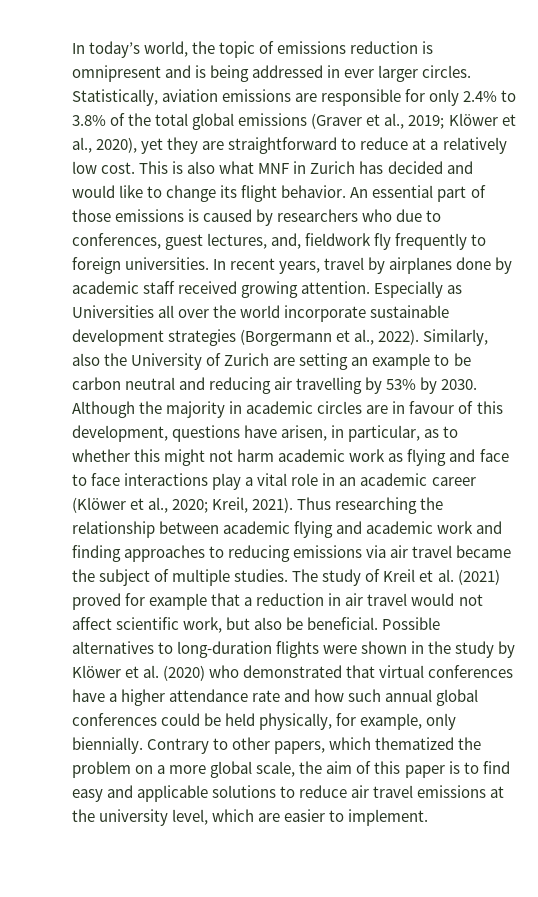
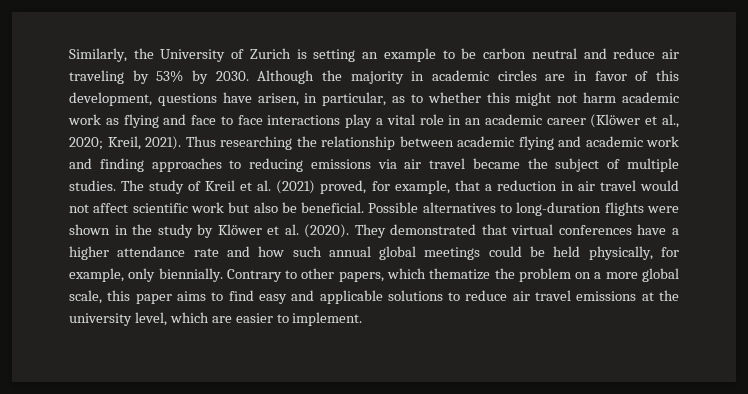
[72,41,434,58] [72,65,472,82] [72,89,517,106] [72,113,516,130] [72,137,507,154] [72,161,473,174] [72,185,486,202] [72,209,442,226] [72,233,487,250] [72,257,513,274] [72,281,463,298] [72,305,450,322] [72,329,489,346] [72,353,100,366] In today’s world, the topic of emissions reduction is omnipresent and is being addressed in ever larger circles. Statistically, aviation emissions are responsible for only 2.4% to 3.8% of the total global emissions (Graver et al., 2019; Klöwer et al., 2020), yet they are straightforward to reduce at a relatively low cost. This is also what MNF in Zurich has decided and would like to change its flight behavior. An essential part of those emissions is caused by researchers who due to conferences, guest lectures, and, fieldwork fly frequently to foreign universities. In recent years, travel by airplanes done by academic staff received growing attention. Especially as Universities all over the world incorporate sustainable development strategies (Borgermann et al., 2022). Similarly, also -> [69,48,127,62] Similarly,
[273,357,296,366] are -> [296,49,307,59] is
[209,377,363,394] reducing air travelling -> [613,48,680,59] [69,70,124,84] reduce air traveling
[409,401,455,414] favour -> [594,71,627,81] favor
[72,593,208,610] proved for example -> [320,180,450,194] proved, for example,
[183,617,223,633] work, -> [190,202,224,213] work
[163,665,240,681] (2020) who -> [304,224,386,238] (2020). They
[72,713,157,726] conferences -> [424,247,481,260] meetings
[375,737,455,750] thematized -> [429,268,491,280] thematize
[299,761,372,774] the aim of -> (102, 297) none
[448,761,460,774] is -> [176,291,206,301] aims

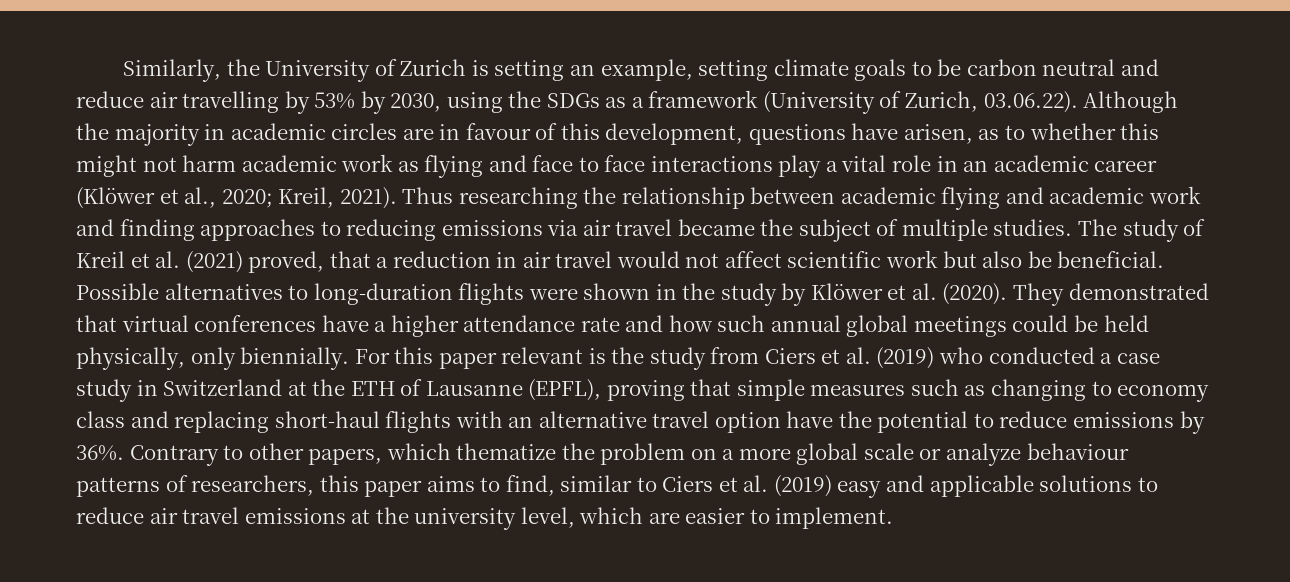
[383,48,436,62] example -> [600,59,907,81] example, setting climate goals
[69,70,124,84] traveling -> [182,91,280,113] travelling
[215,71,249,81] 2030. -> [390,90,1078,114] 2030, using the SDGs as a framework (University of Zurich, 03.06.22).
[594,71,627,81] favor -> [465,123,531,140] favour
[304,92,387,106] in particular, -> (973, 134) none
[371,180,450,194] for example, -> (325, 262) none
[661,247,679,257] [69,268,223,282] for example, only biennially. -> [190,347,1160,370] [76,379,1210,402] [76,411,1205,434] [76,445,124,461] only biennially. For this paper relevant is the study from Ciers et al. (2019) who conducted a case study in Switzerland at the ETH of Lausanne (EPFL), proving that simple measures such as changing to economy class and replacing short-haul flights with an alternative travel option have the potential to reduce emissions by 36%.
[69,290,254,304] scale, this paper aims to find -> [863,443,1129,466] [76,475,832,497] scale or analyze behaviour patterns of researchers, this paper aims to find, similar to Ciers et al. (2019)

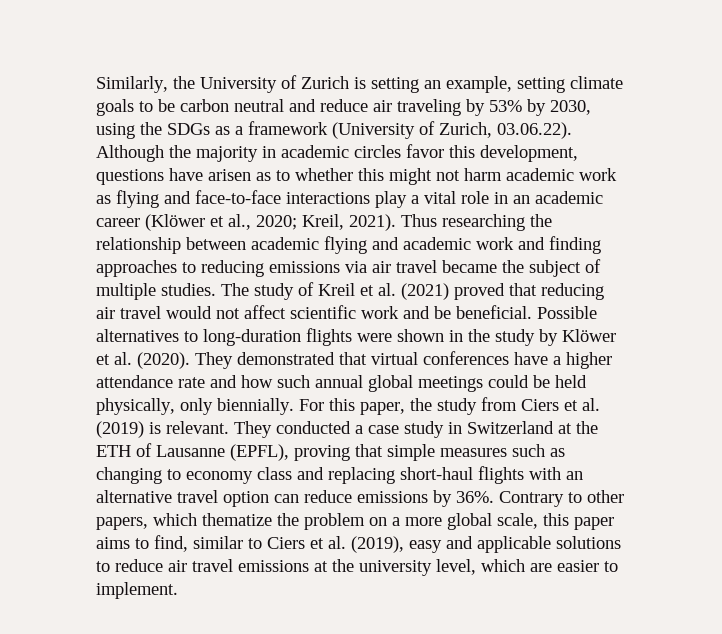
[182,91,280,113] travelling -> [397,99,461,116] traveling
[402,123,558,140] are in favour of -> [406,144,444,158] favor
[903,124,973,144] arisen, -> [208,169,251,181] arisen
[532,155,646,172] face to face -> [195,190,281,204] face-to-face
[248,251,518,273] proved, that a reduction in -> [454,283,604,300] proved that reducing
[942,251,1023,268] but also -> [403,306,430,319] and
[438,347,606,369] paper relevant is -> [360,402,405,415] paper,
[939,347,984,364] who -> [149,421,272,438] is relevant. They
[786,411,994,433] have the potential to -> [274,494,299,503] can
[863,443,1129,466] [76,475,315,497] scale or analyze behaviour patterns of researchers, -> [497,513,538,529] scale,
[773,475,832,497] (2019) -> [351,536,404,553] (2019),

